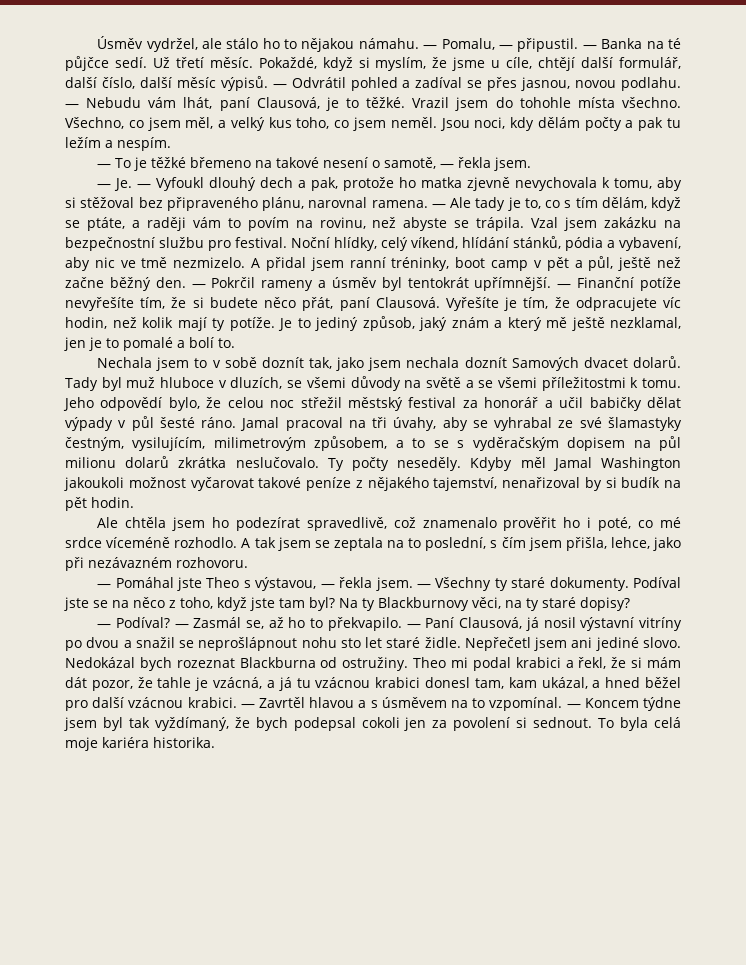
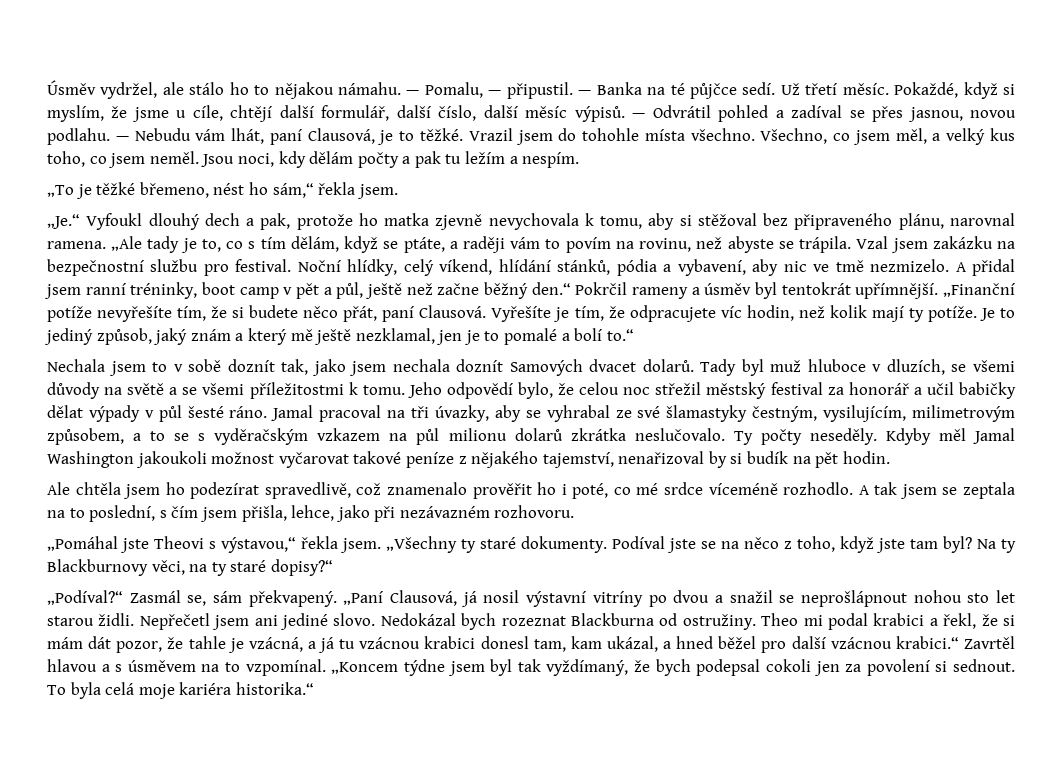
[97,157,455,171] — To je těžké břemeno na takové nesení o samotě, — -> [47,182,314,199] „To je těžké břemeno, nést ho sám,“
[97,178,152,191] — Je. — -> [47,214,80,229] „Je.“
[431,197,471,208] — Ale -> [111,236,143,251] „Ale
[155,277,206,288] den. — -> [531,282,571,295] den.“
[557,277,635,288] — Finanční -> [942,283,1016,297] „Finanční
[218,338,235,348] to. -> [606,329,634,341] to.“
[393,417,437,431] úvahy, -> [434,405,489,422] úvazky,
[567,437,626,451] dopisem -> [317,428,381,441] vzkazem
[97,577,492,591] — Pomáhal jste Theo s výstavou, — řekla jsem. — Všechny -> [47,536,457,553] „Pomáhal jste Theovi s výstavou,“ řekla jsem. „Všechny
[580,597,630,611] [97,617,455,631] dopisy? // — Podíval? — Zasmál se, až ho to překvapilo. — Paní -> [270,559,333,576] [47,590,385,607] dopisy?“ // „Podíval?“ Zasmál se, sám překvapený. „Paní
[301,637,337,648] nohu -> [913,590,962,603] nohou
[386,637,461,648] staré židle. -> [47,613,135,626] starou židli.
[187,697,255,708] krabici. — -> [895,636,959,649] krabici.“
[566,698,639,708] — Koncem -> [331,662,399,674] „Koncem
[153,737,215,748] historika. -> [235,682,314,695] historika.“

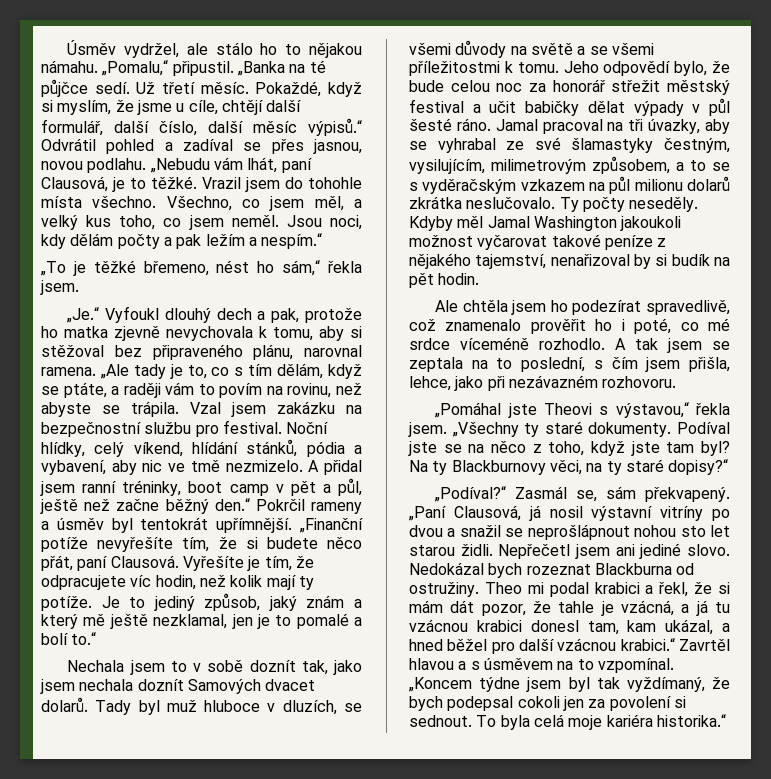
[406,82,642,99] — Pomalu, — připustil. — Banka -> [101,60,285,76] „Pomalu,“ připustil. „Banka
[574,106,646,122] výpisů. — -> [308,118,362,136] výpisů.“
[115,128,191,141] — Nebudu -> [149,158,210,173] „Nebudu
[445,154,462,164] tu -> (202, 241) none
[522,152,580,168] nespím. -> [261,233,323,249] nespím.“
(575, 389) none -> [409,80,444,92] bude
[655,382,954,399] střežil městský festival za honorář a učil -> [529,79,730,95] [409,99,517,113] za honorář střežit městský festival a učit

